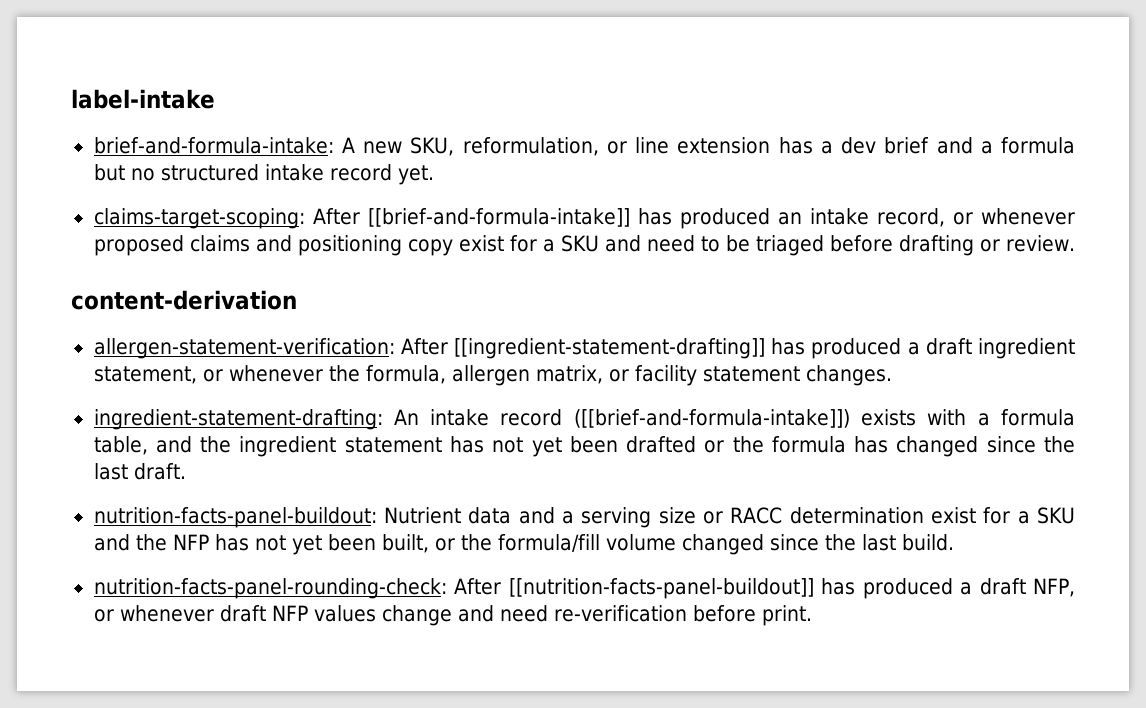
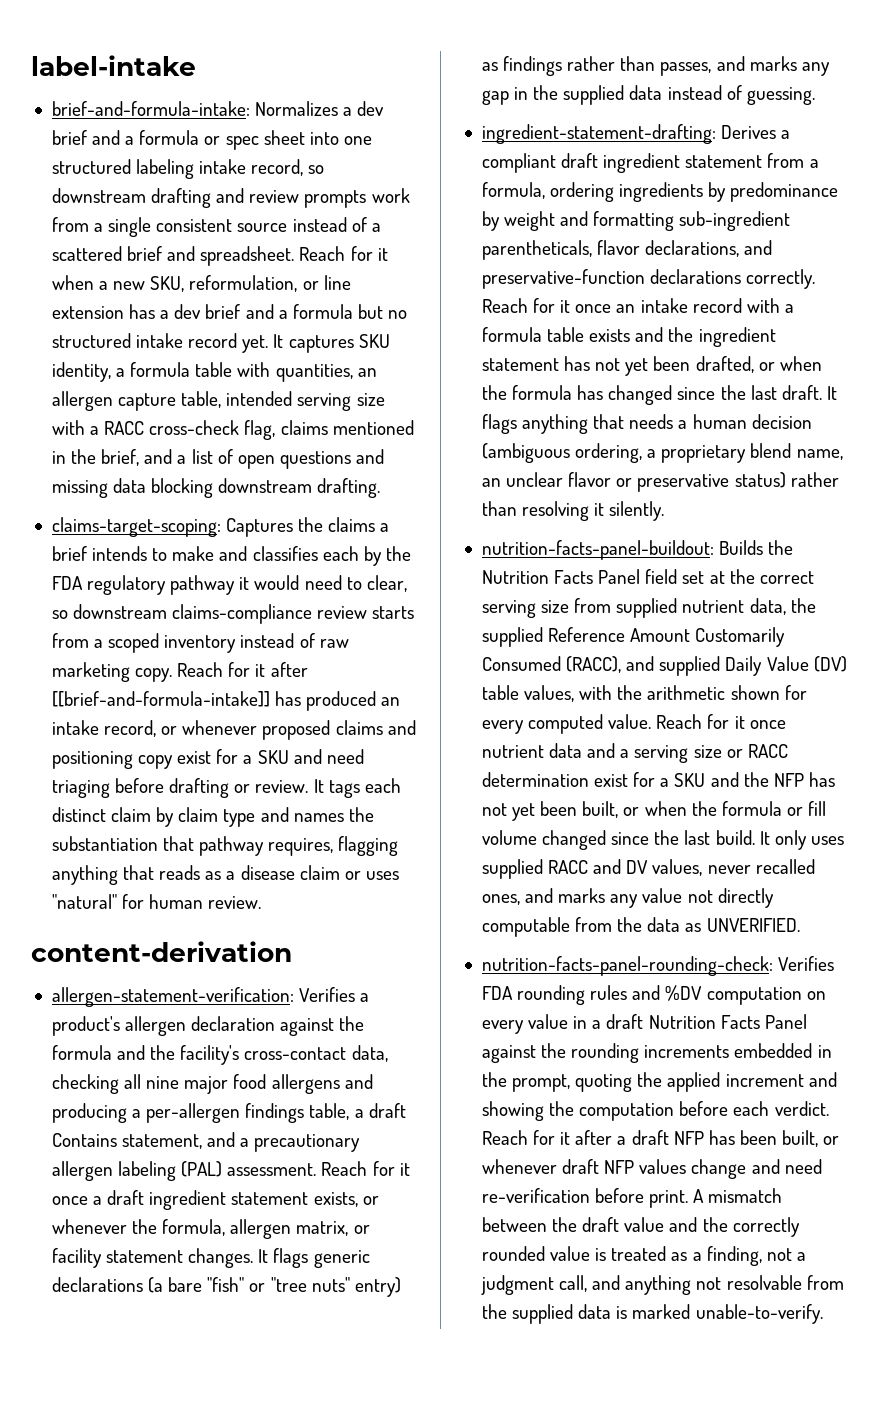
[341,137,355,153] A -> [255,101,385,116] [51,130,372,150] [51,159,325,179] [51,188,410,208] [51,217,381,237] [51,246,388,266] [51,275,109,290] Normalizes a dev brief and a formula or spec sheet into one structured labeling intake record, so downstream drafting and review prompts work from a single consistent source instead of a scattered brief and spreadsheet. Reach for it when a
[93,208,360,229] // claims-target-scoping: After -> [273,334,390,353] [51,362,377,382] [51,391,385,411] [51,420,414,440] [51,449,385,469] [51,478,381,498] [51,517,390,537] [51,546,411,566] [51,575,407,595] [51,604,415,624] [51,633,349,653] [51,662,308,682] It captures SKU identity, a formula table with quantities, an allergen capture table, intended serving size with a RACC cross-check flag, claims mentioned in the brief, and a list of open questions and missing data blocking downstream drafting. // claims-target-scoping: Captures the claims a brief intends to make and classifies each by the FDA regulatory pathway it would need to clear, so downstream claims-compliance review starts from a scoped inventory instead of raw marketing copy. Reach for it after
[700,235,824,256] to be triaged -> [51,780,110,798] triaging
[71,290,297,310] [93,338,902,359] // content-derivation // allergen-statement-verification: After [[ingredient-statement-drafting]] has produced -> [313,778,401,798] [51,807,374,827] [51,836,399,856] [51,865,399,885] [51,894,262,909] [31,941,292,962] [51,987,370,1007] [51,1016,365,1036] [51,1045,388,1065] [51,1074,373,1094] [51,1103,406,1123] [51,1132,361,1152] [51,1161,410,1181] [51,1196,88,1205] It tags each distinct claim by claim type and names the substantiation that pathway requires, flagging anything that reads as a disease claim or uses "natural" for human review. // content-derivation // allergen-statement-verification: Verifies a product's allergen declaration against the formula and the facility's cross-contact data, checking all nine major food allergens and producing a per-allergen findings table, a draft Contains statement, and a precautionary allergen labeling (PAL) assessment. Reach for it once
[93,366,197,384] statement, -> [231,1192,358,1207] statement exists,
[93,409,917,430] // ingredient-statement-drafting: An intake record ([[brief-and-formula-intake]]) exists -> [258,1248,370,1268] [51,1277,401,1297] [481,56,830,76] [481,85,815,105] [481,124,791,144] [481,153,819,173] [481,182,839,202] [481,211,791,231] [481,240,773,260] [481,269,816,289] [481,298,742,313] It flags generic declarations (a bare "fish" or "tree nuts" entry) as findings rather than passes, and marks any gap in the supplied data instead of guessing. // ingredient-statement-drafting: Derives a compliant draft ingredient statement from a formula, ordering ingredients by predominance by weight and formatting sub-ingredient parentheticals, flavor declarations, and preservative-function declarations correctly. Reach for it once an intake record
[93,436,148,455] table, -> [547,327,631,342] table exists
[626,436,725,453] drafted or -> [695,356,822,373] drafted, or when
[93,507,461,528] // nutrition-facts-panel-buildout: Nutrient -> [826,386,837,400] [481,414,812,434] [481,443,843,463] [481,472,839,492] [481,501,665,521] [481,540,794,560] [481,569,814,584] [481,598,816,618] [481,627,786,647] [481,656,847,676] [481,685,807,702] [481,714,786,734] [481,745,544,758] It flags anything that needs a human decision (ambiguous ordering, a proprietary blend name, an unclear flavor or preservative status) rather than resolving it silently. // nutrition-facts-panel-buildout: Builds the Nutrition Facts Panel field set at the correct serving size from supplied nutrient data, the supplied Reference Amount Customarily Consumed (RACC), and supplied Daily Value (DV) table values, with the arithmetic shown for every computed value. Reach for it once nutrient
[460,534,600,552] the formula/fill -> [644,801,827,816] when the formula or fill
[93,578,1075,599] // nutrition-facts-panel-rounding-check: After [[nutrition-facts-panel-buildout]] has produced a draft NFP, -> [759,830,844,850] [481,859,815,879] [481,888,774,908] [481,917,800,937] [481,956,835,976] [481,985,826,1005] [481,1014,807,1034] [481,1043,832,1063] [481,1072,837,1092] [481,1101,829,1121] [481,1130,819,1147] It only uses supplied RACC and DV values, never recalled ones, and marks any value not directly computable from the data as UNVERIFIED. // nutrition-facts-panel-rounding-check: Verifies FDA rounding rules and %DV computation on every value in a draft Nutrition Facts Panel against the rounding increments embedded in the prompt, quoting the applied increment and showing the computation before each verdict. Reach for it after a draft NFP has been built,
(812, 615) none -> [693,1188,783,1203] [481,1217,800,1237] [481,1246,806,1266] [480,1275,844,1295] [481,1304,823,1324] A mismatch between the draft value and the correctly rounded value is treated as a finding, not a judgment call, and anything not resolvable from the supplied data is marked unable-to-verify.

